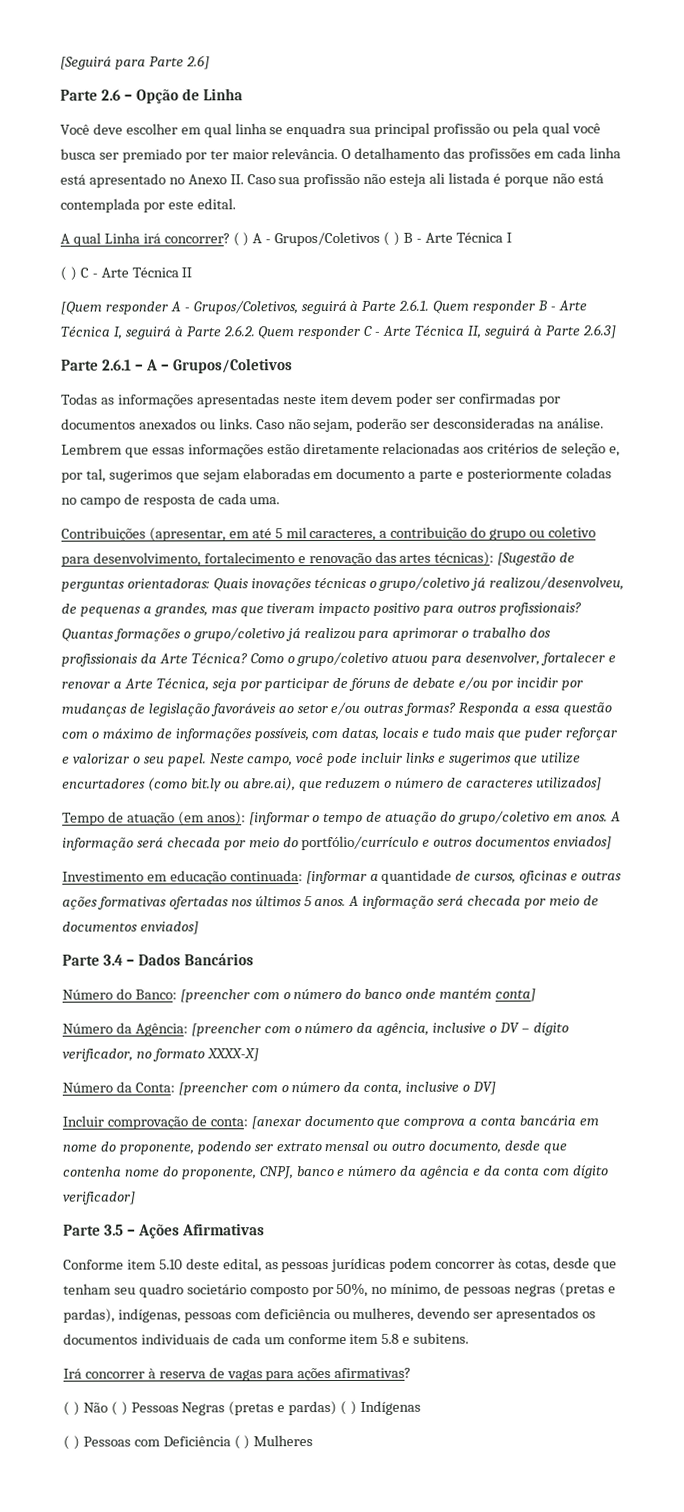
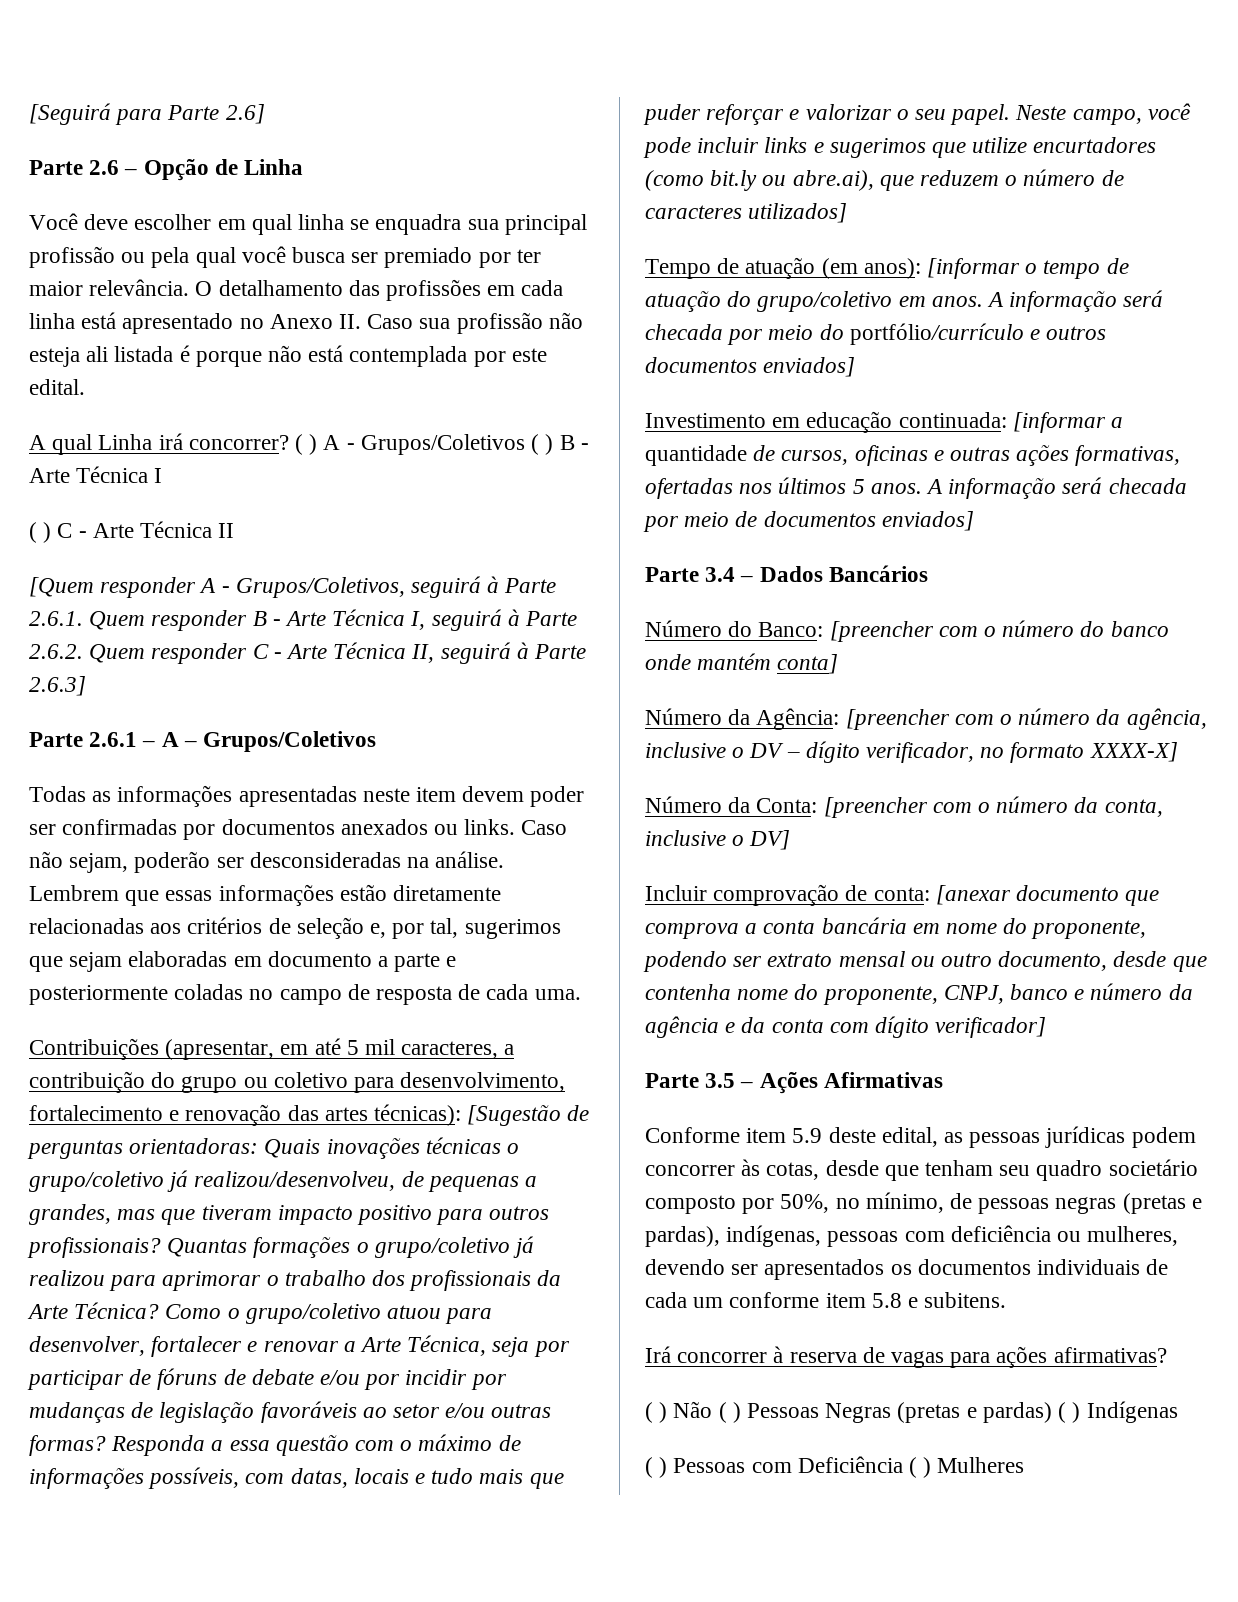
[96,896,167,910] formativas -> [1075,445,1181,466] formativas,
[158,1259,183,1270] 5.10 -> [792,1128,823,1143] 5.9

